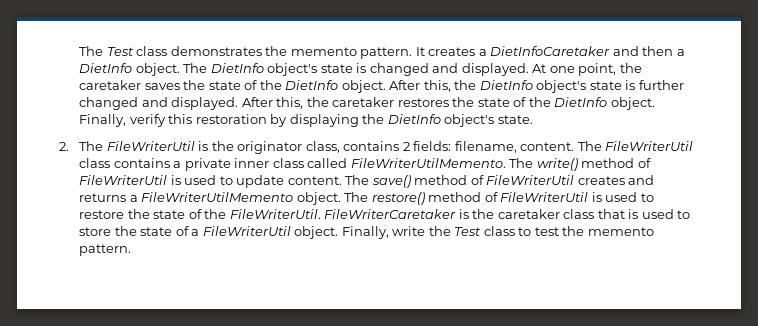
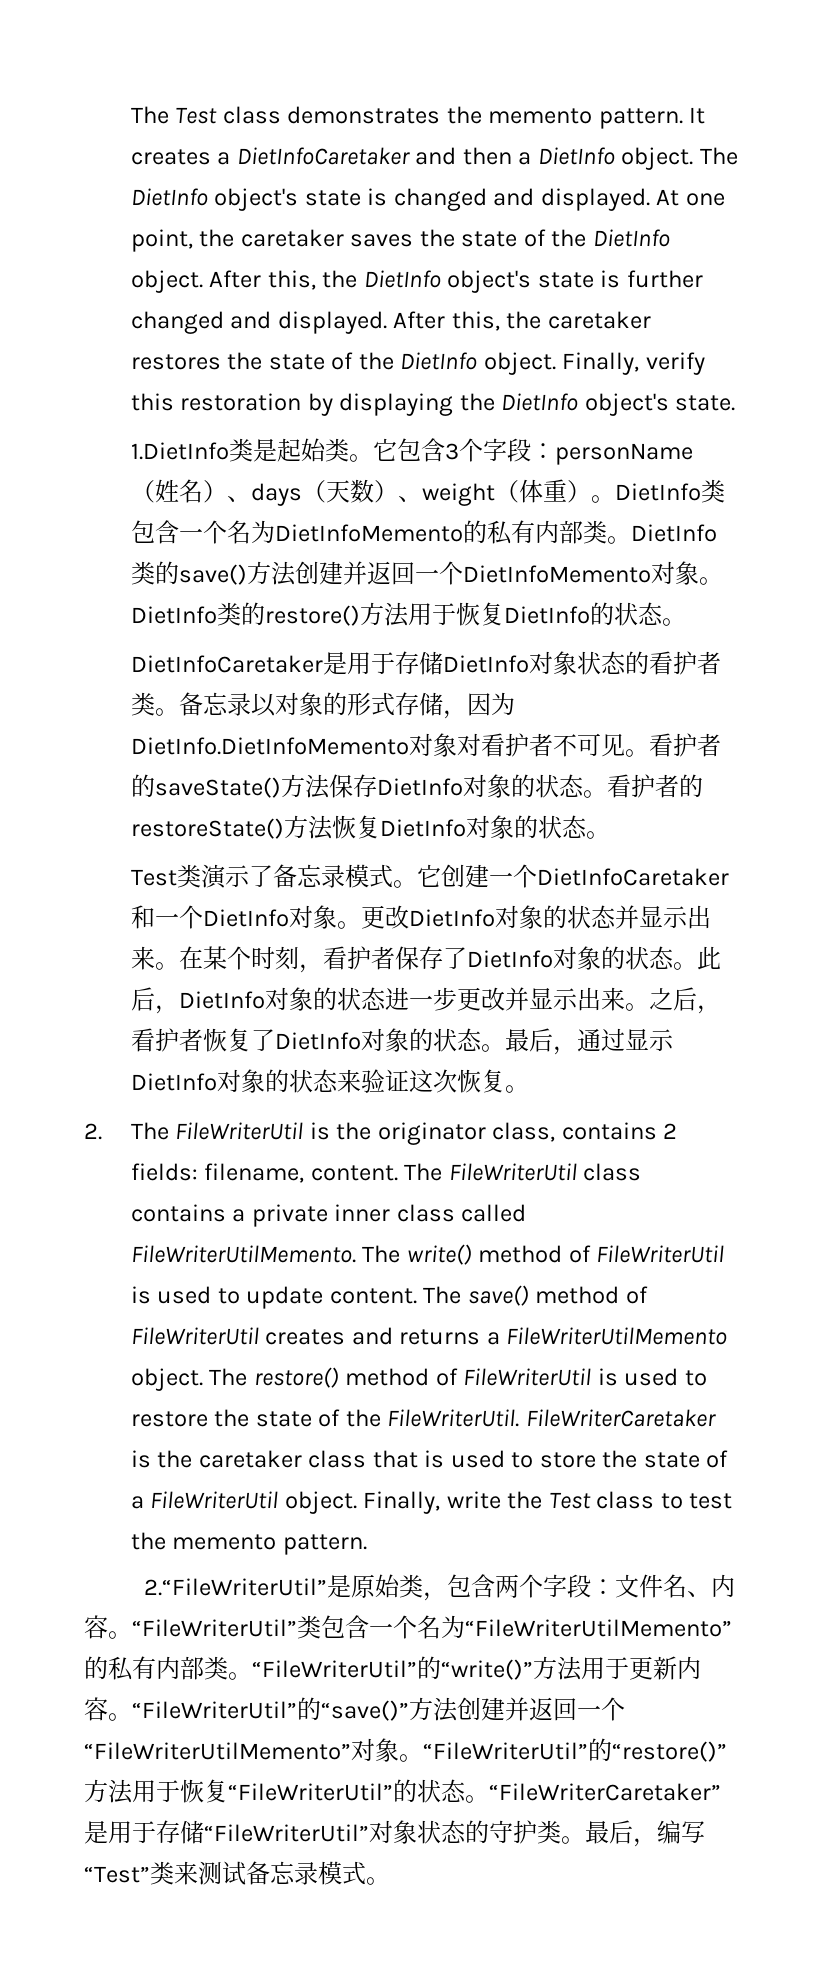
(533, 119) none -> [130,438,693,465] [130,479,725,506] [130,520,717,545] [130,561,723,586] [130,602,686,627] [130,651,721,675] [130,692,515,719] [130,733,721,757] [130,774,703,799] [130,815,610,840] [130,864,729,889] [130,905,711,929] [130,946,721,973] [130,987,721,1014] [130,1028,674,1055] [130,1069,529,1093] // 1.DietInfo类是起始类。它包含3个字段：personName（姓名）、days（天数）、weight（体重）。DietInfo类包含一个名为DietInfoMemento的私有内部类。DietInfo类的save()方法创建并返回一个DietInfoMemento对象。DietInfo类的restore()方法用于恢复DietInfo的状态。 // DietInfoCaretaker是用于存储DietInfo对象状态的看护者类。备忘录以对象的形式存储，因为DietInfo.DietInfoMemento对象对看护者不可见。看护者的saveState()方法保存DietInfo对象的状态。看护者的restoreState()方法恢复DietInfo对象的状态。 // Test类演示了备忘录模式。它创建一个DietInfoCaretaker和一个DietInfo对象。更改DietInfo对象的状态并显示出来。在某个时刻，看护者保存了DietInfo对象的状态。此后，DietInfo对象的状态进一步更改并显示出来。之后，看护者恢复了DietInfo对象的状态。最后，通过显示DietInfo对象的状态来验证这次恢复。
(132, 250) none -> [143,1574,735,1601] [84,1615,732,1639] [84,1656,701,1681] [84,1697,625,1722] [84,1738,727,1762] [84,1779,721,1804] [84,1820,705,1847] [84,1861,390,1885] // 2.“FileWriterUtil”是原始类，包含两个字段：文件名、内容。“FileWriterUtil”类包含一个名为“FileWriterUtilMemento”的私有内部类。“FileWriterUtil”的“write()”方法用于更新内容。“FileWriterUtil”的“save()”方法创建并返回一个“FileWriterUtilMemento”对象。“FileWriterUtil”的“restore()”方法用于恢复“FileWriterUtil”的状态。“FileWriterCaretaker”是用于存储“FileWriterUtil”对象状态的守护类。最后，编写“Test”类来测试备忘录模式。

